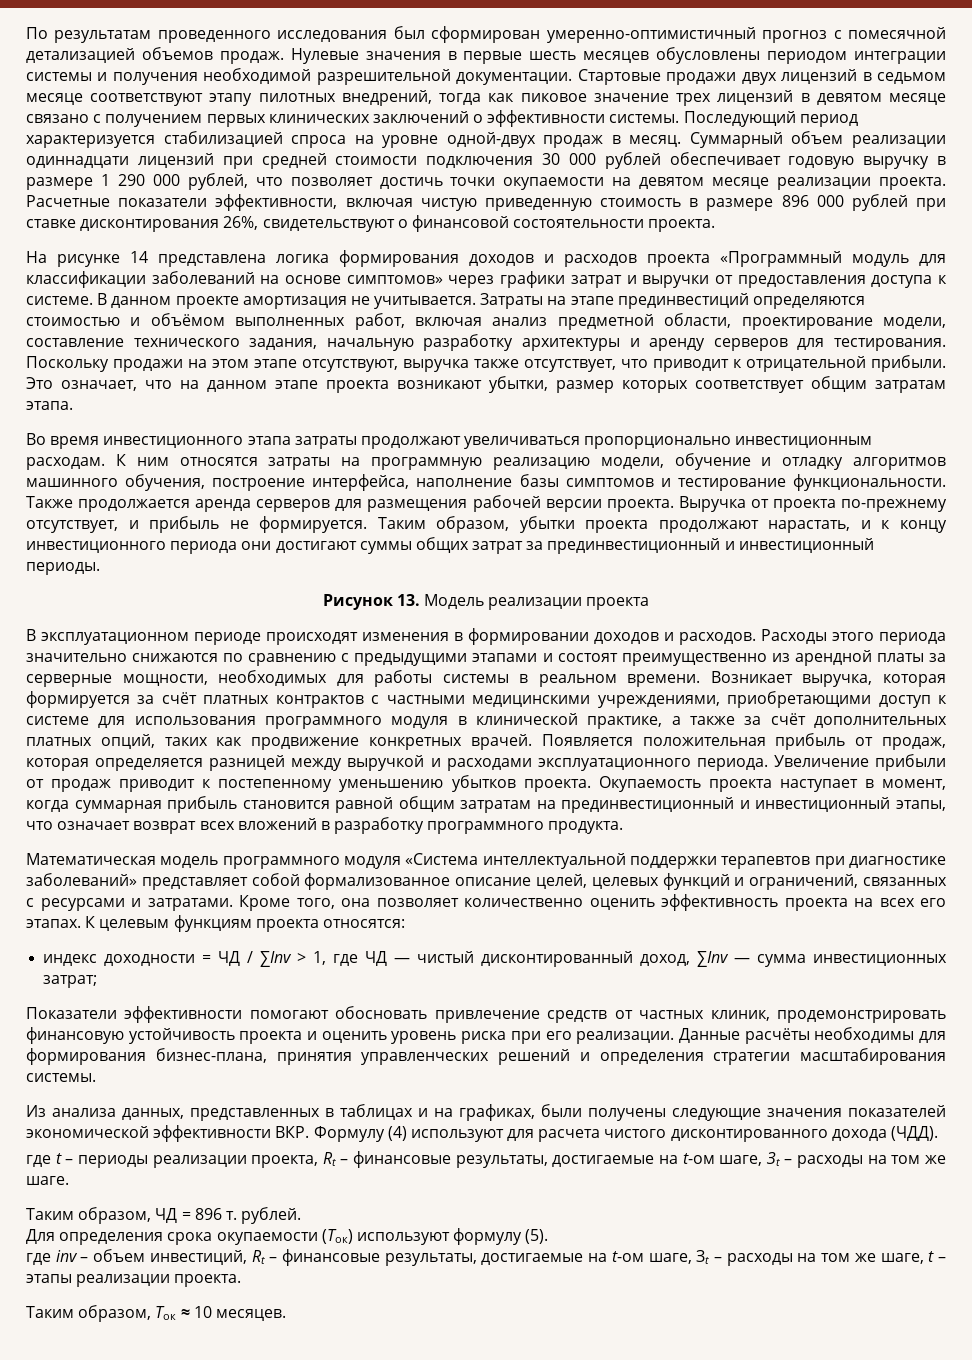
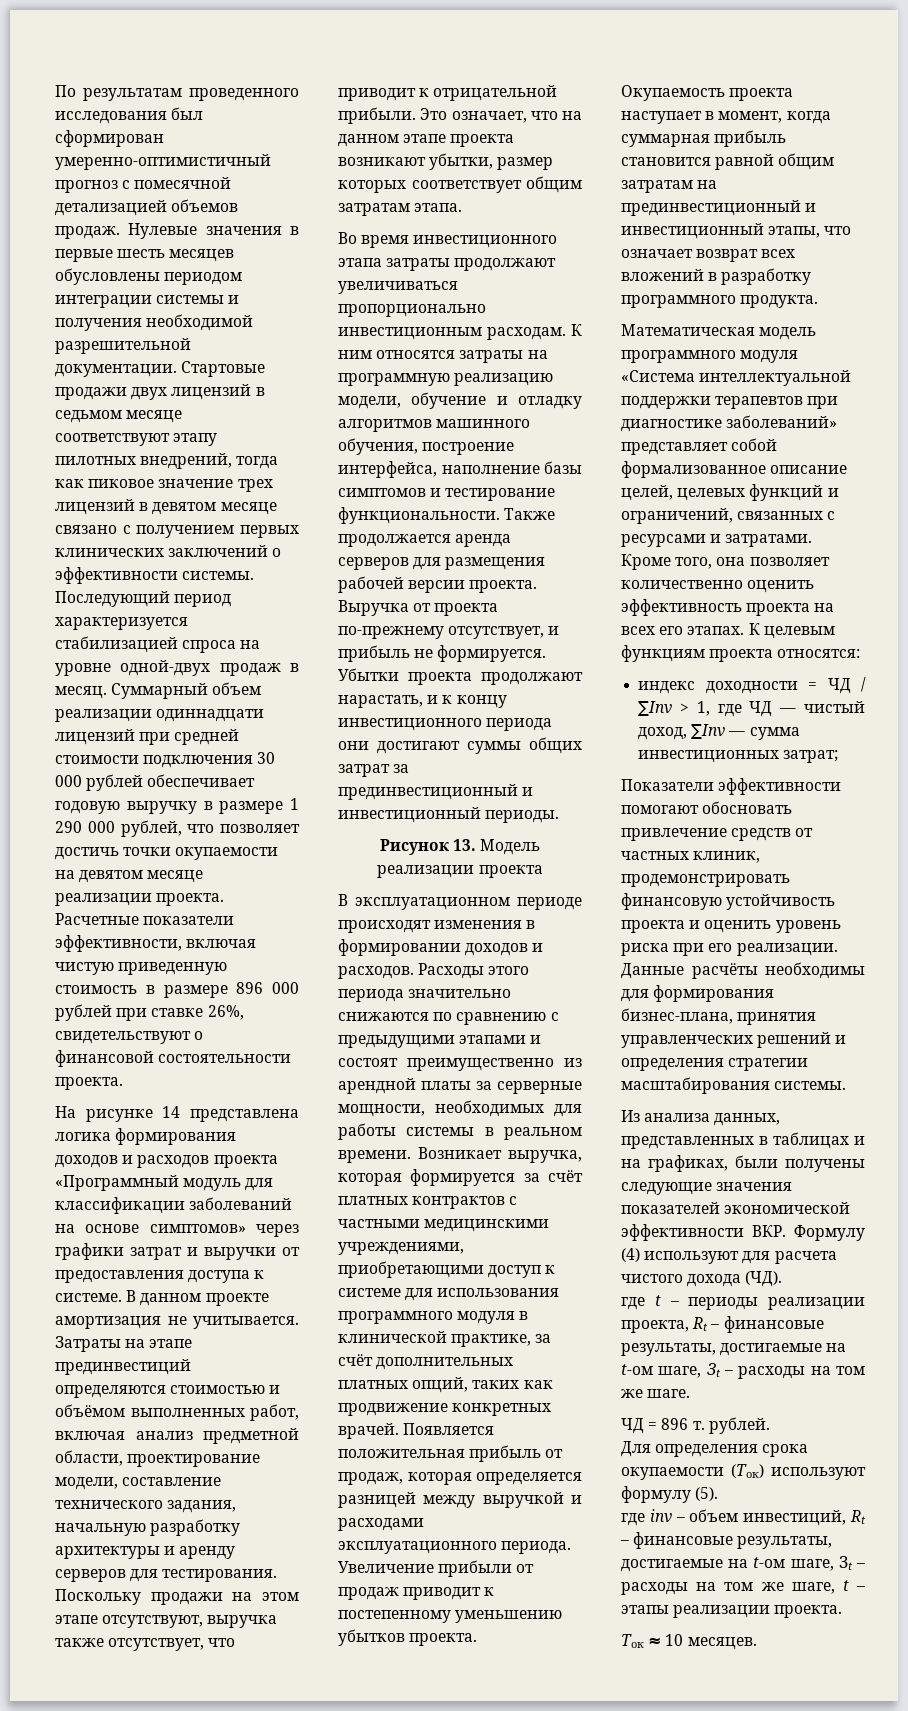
[80,219,220,232] дисконтирования -> (204, 1012) none
[377,516,575,533] Таким образом, убытки -> [338,668,399,681] Убытки
[671,716,736,725] а также -> (532, 1340) none
[481,951,634,967] дисконтированный -> (865, 707) none
[670,1126,939,1142] дисконтированного дохода (ЧДД). -> [687,1271,783,1287] дохода (ЧД).
[26,1207,152,1224] Таким образом, -> (691, 1393) none
[26,1305,152,1322] Таким образом, -> (843, 1611) none

